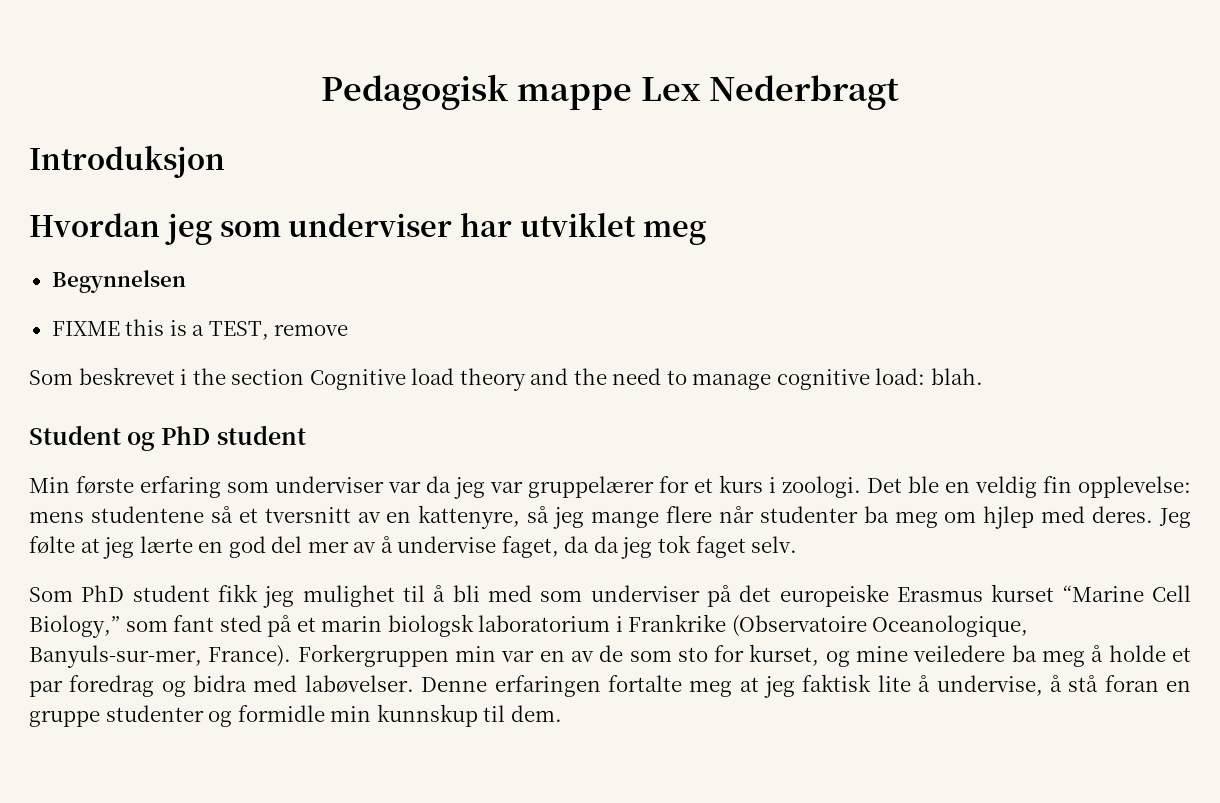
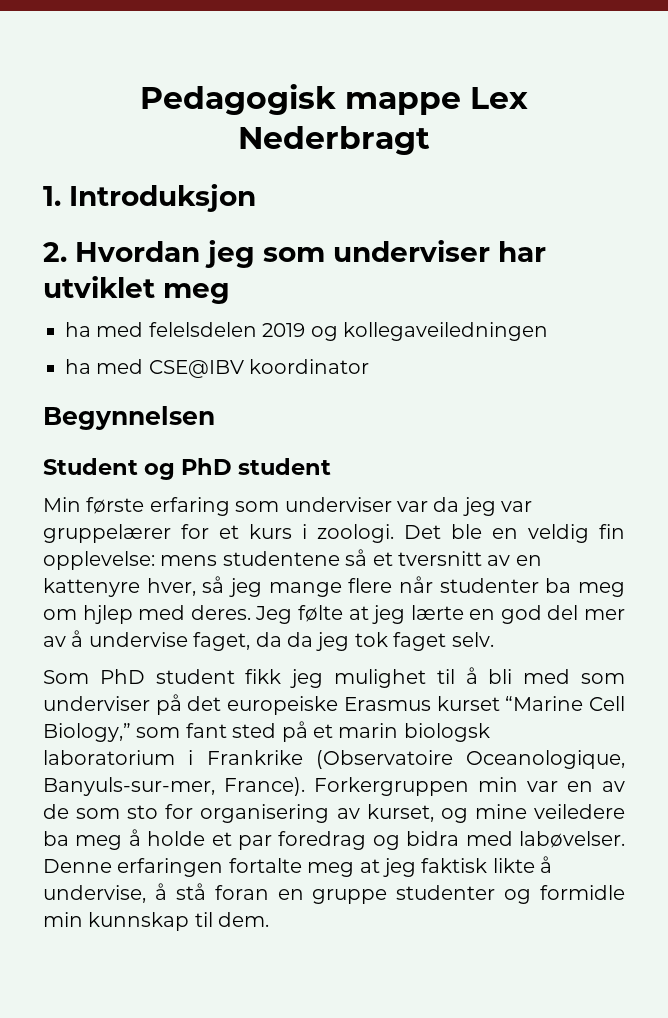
(899, 92) none -> [43,186,61,206] 1.
(225, 161) none -> [43,242,67,262] 2.
[51,270,186,293] [51,319,349,340] [29,367,984,391] Begynnelsen // FIXME this is a TEST, remove // Som beskrevet i the section Cognitive load theory and the need to manage cognitive load: blah. -> [65,322,548,341] [65,359,370,378] [43,406,215,430] ha med felelsdelen 2019 og kollegaveiledningen // ha med CSE@IBV koordinator // Begynnelsen
[418,505,521,529] kattenyre, -> [43,578,196,597] kattenyre hver,
(745, 653) none -> [200,804,360,823] organisering av
[877,675,911,692] lite -> [492,858,535,873] likte
[376,704,478,727] kunnskup -> [88,912,190,931] kunnskap

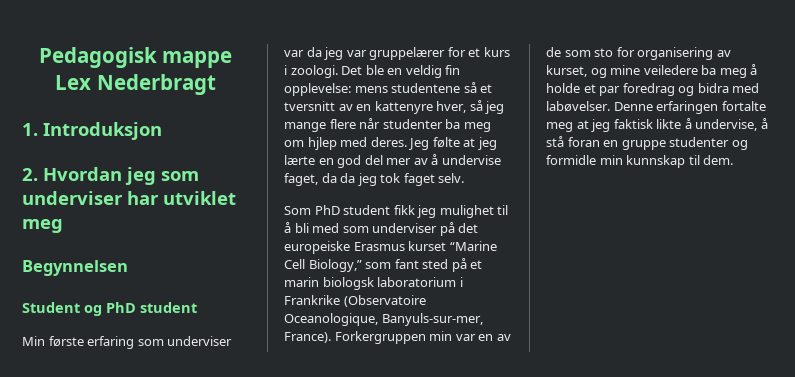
[65,322,548,341] [65,359,370,378] // ha med felelsdelen 2019 og kollegaveiledningen // ha med CSE@IBV koordinator -> (63, 226) none

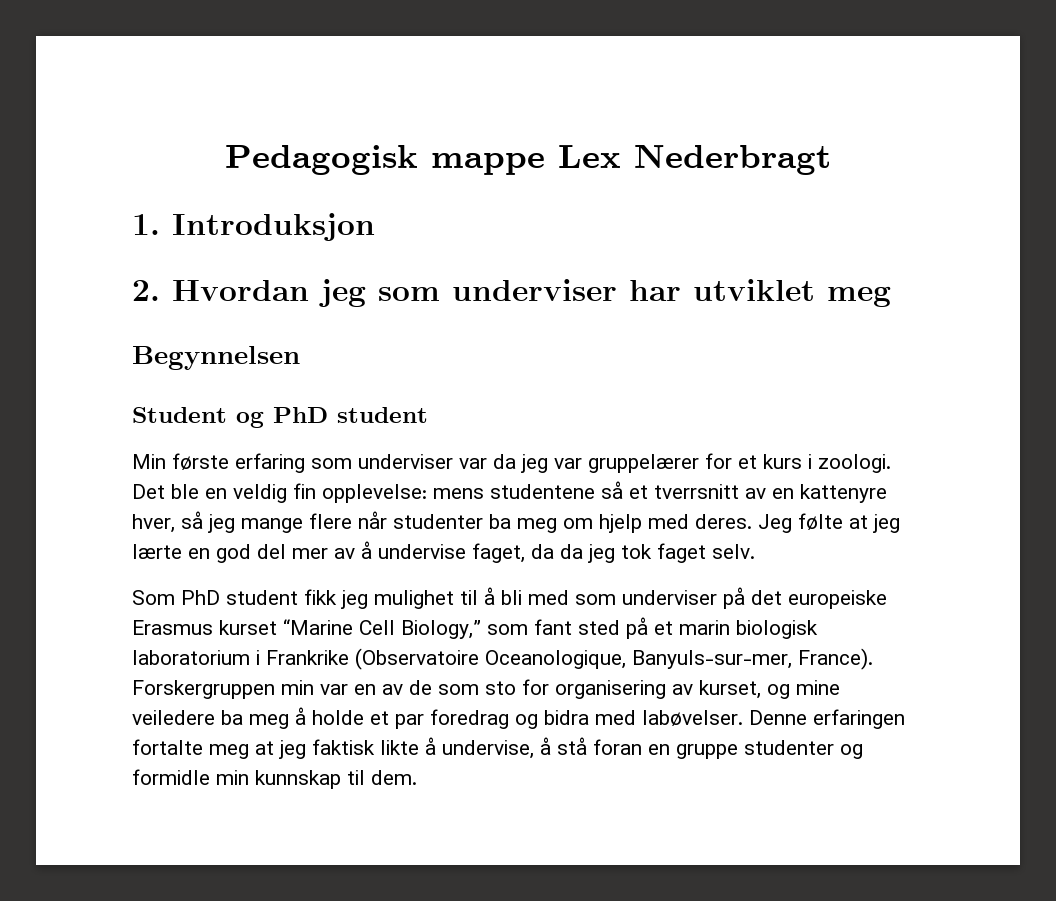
[284,101,335,111] tversnitt -> [654,484,739,499] tverrsnitt
[307,137,337,150] hjlep -> [599,514,642,533] hjelp
[322,277,374,290] biologsk -> [736,620,818,639] biologisk
[334,331,426,344] Forkergruppen -> [132,680,275,699] Forskergruppen

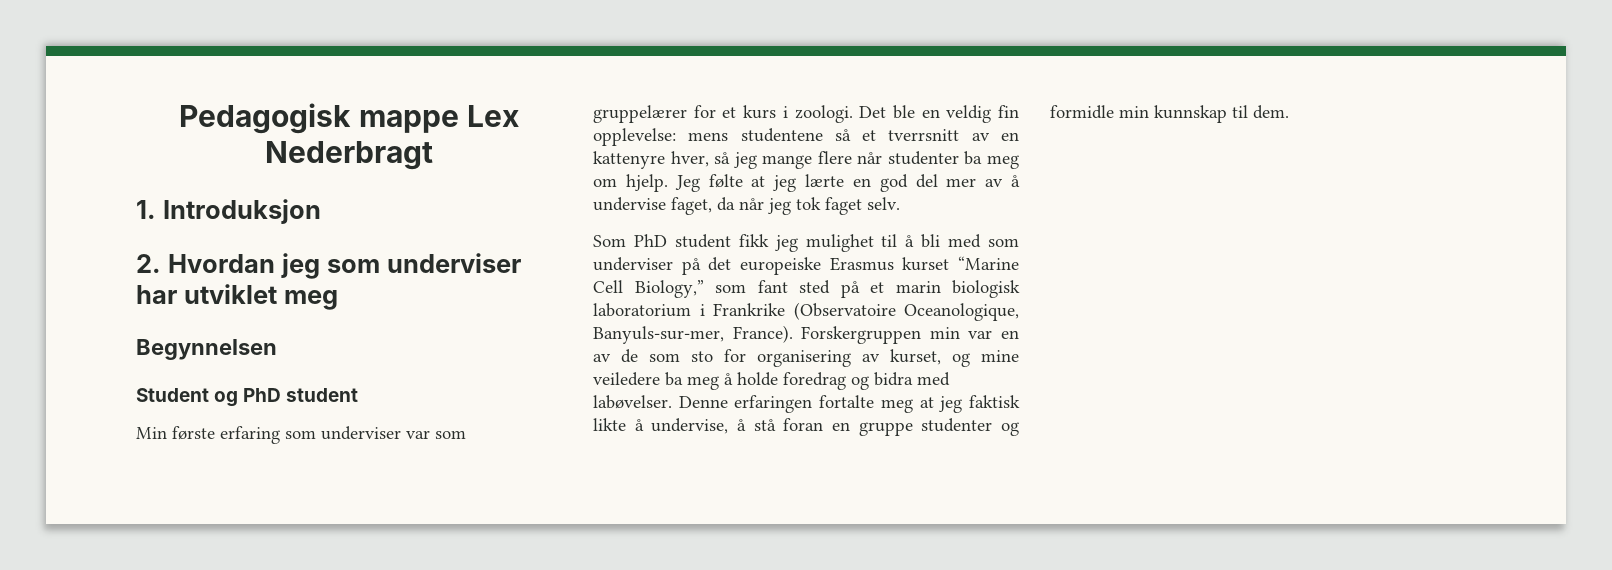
[493,454,582,473] da jeg var -> [435,430,466,439] som
[599,514,752,533] hjelp med deres. -> [625,174,668,192] hjelp.
[560,544,583,559] da -> [739,198,764,210] når
[370,711,424,729] et par -> (778, 379) none

